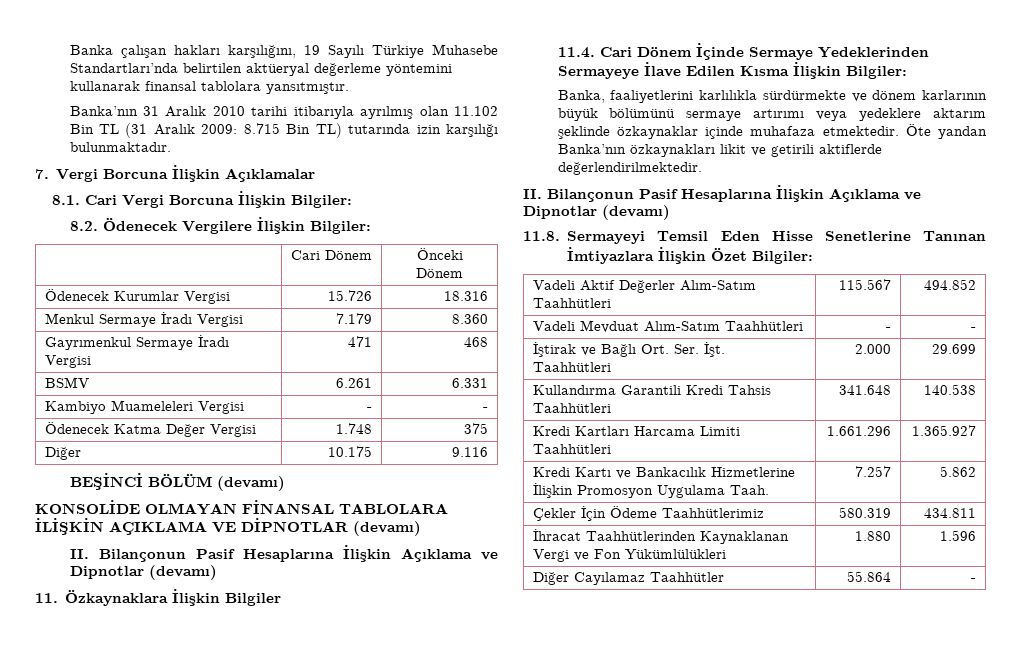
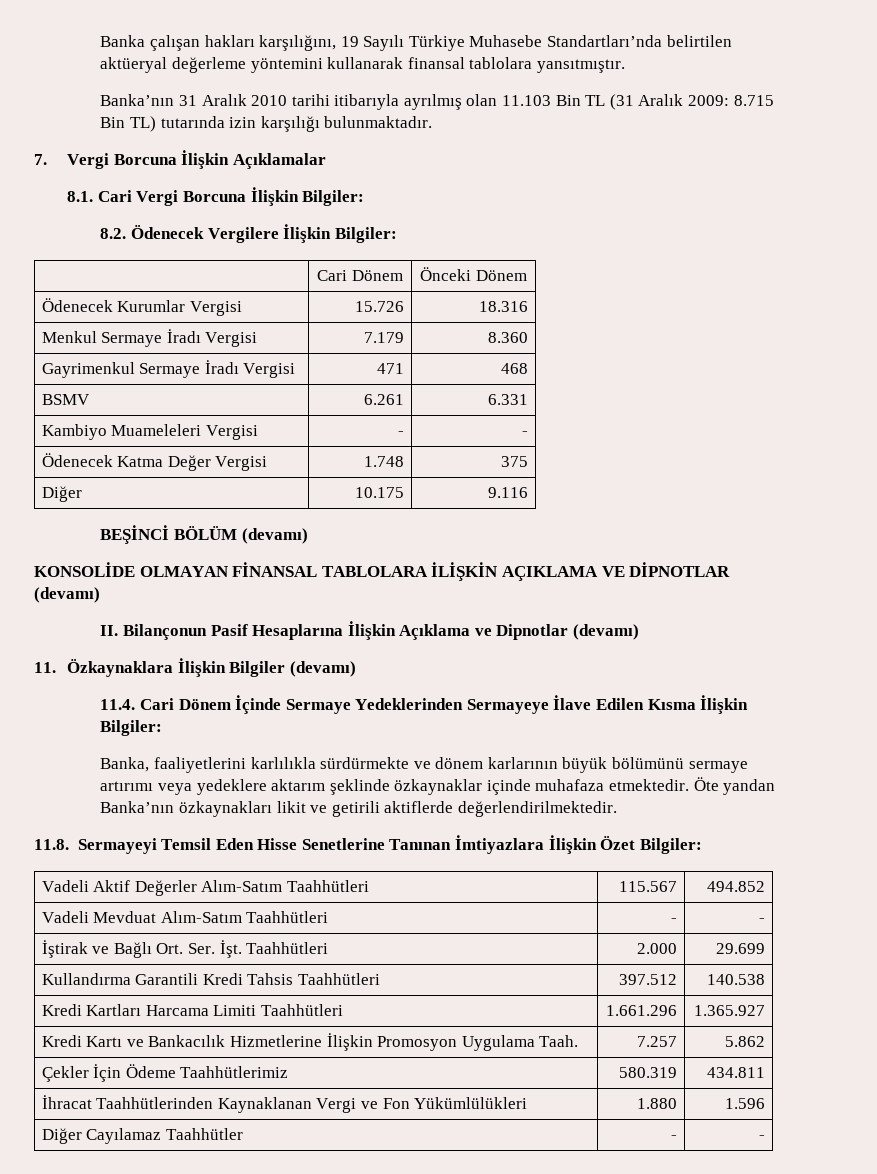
[454,106,498,116] 11.102 -> [502,95,552,106] 11.103
[44,337,131,350] Gayrımenkul -> [41,362,135,378] Gayrimenkul
(282, 599) none -> [289,661,356,677] (devamı)
[523,185,921,202] [523,205,670,220] // II. Bilançonun Pasif Hesaplarına İlişkin Açıklama ve Dipnotlar (devamı) -> (617, 809) none
[839,385,892,395] 341.648 -> [619,974,678,985] 397.512
[847,571,892,582] 55.864 -> [671,1135,678,1140] -

